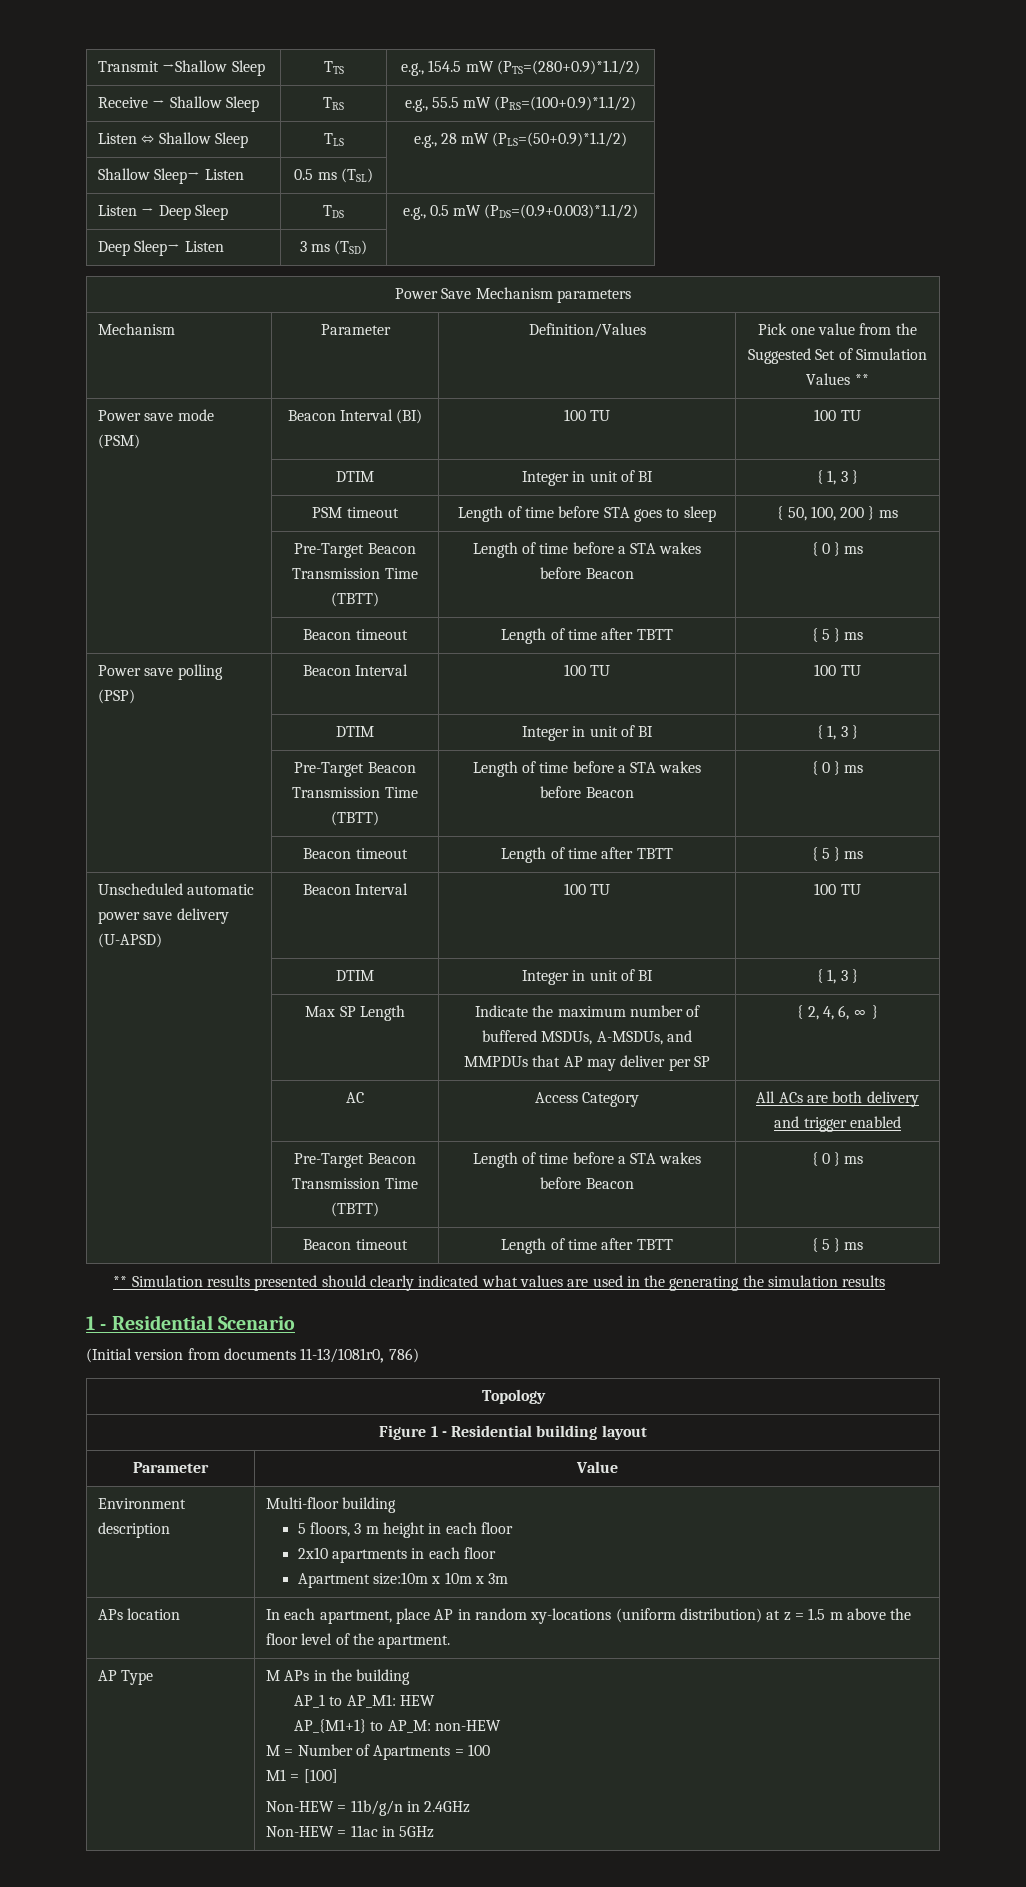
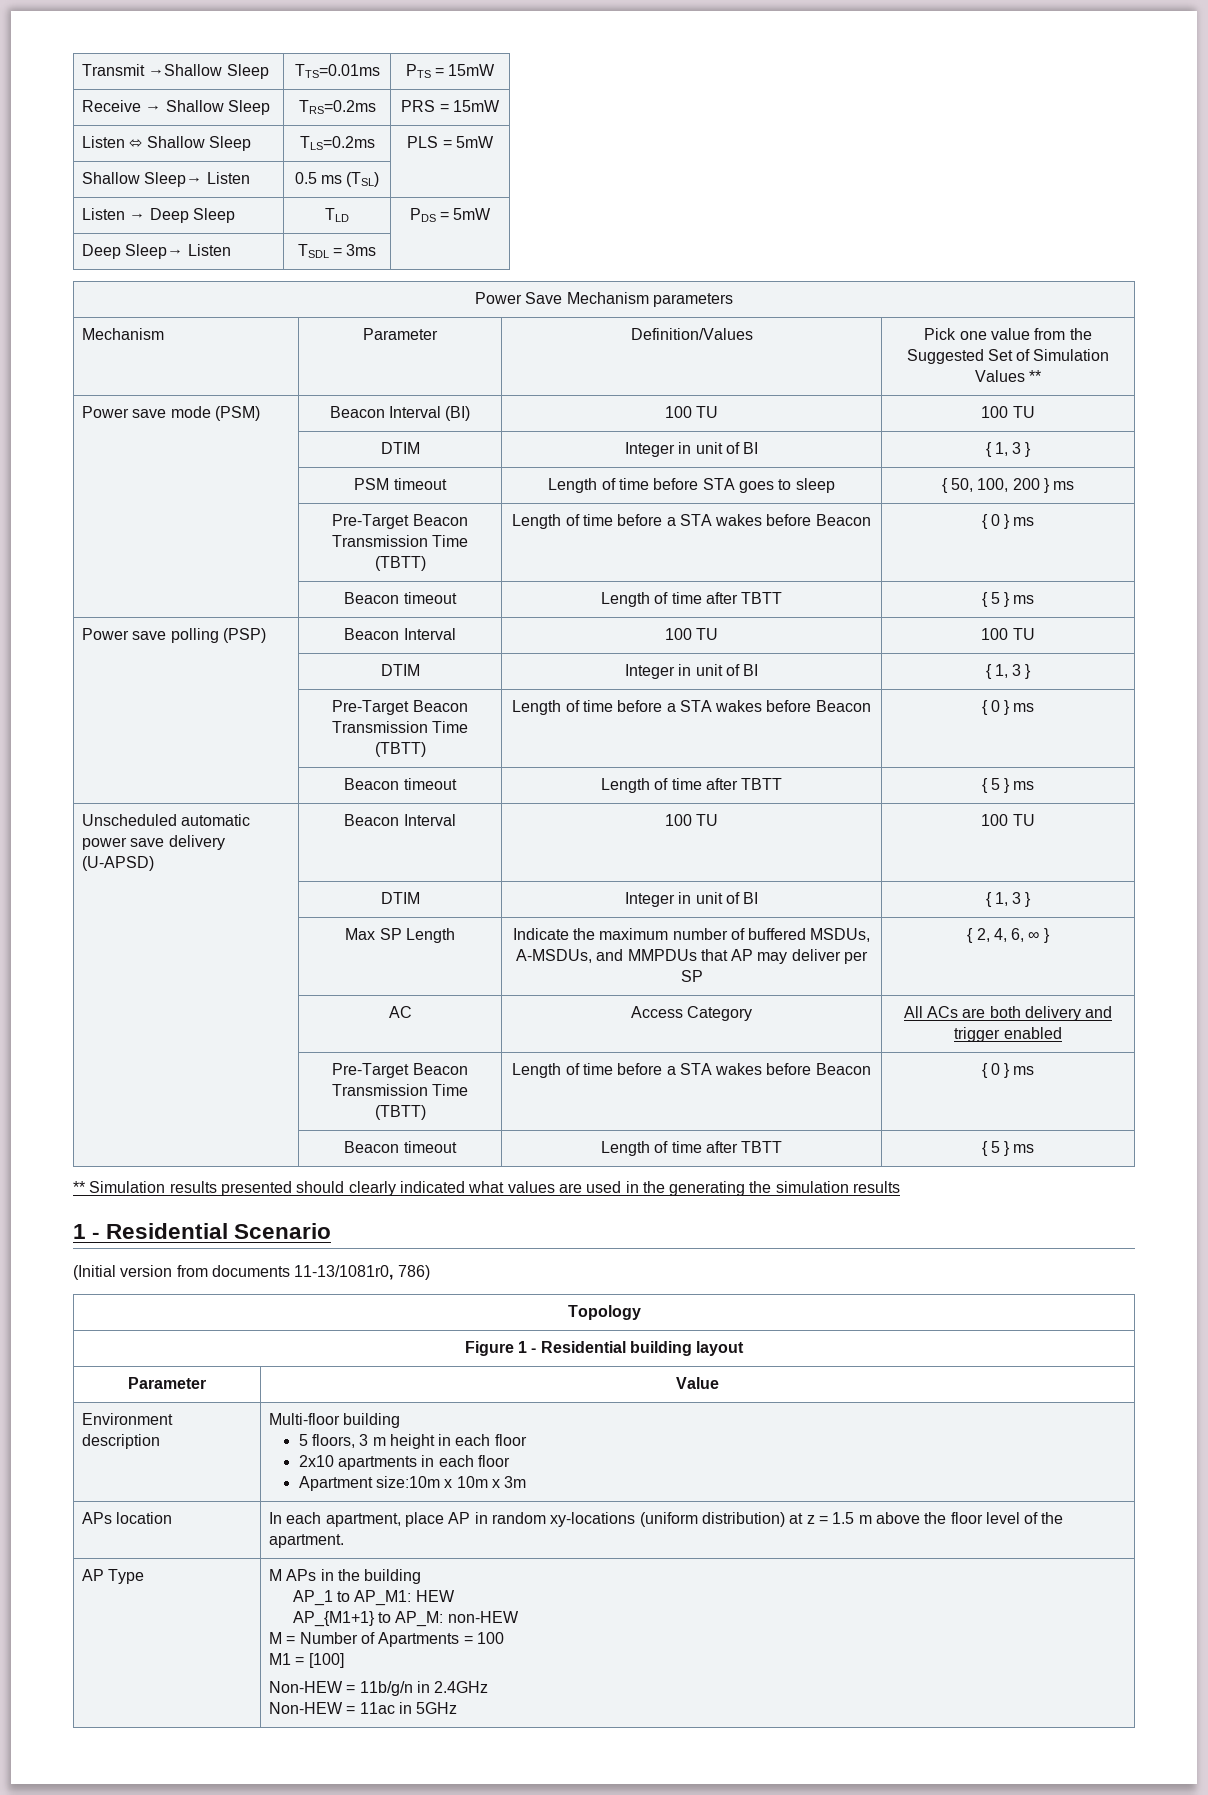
[323,61,344,74] [401,60,640,76] TTS | e.g., 154.5 mW (PTS=(280+0.9)*1.1/2) -> [294,64,380,78] [405,64,496,78] TTS=0.01ms | PTS = 15mW
[323,97,344,110] [404,96,637,112] TRS | e.g., 55.5 mW (PRS=(100+0.9)*1.1/2) -> [298,100,376,114] [401,100,500,112] TRS=0.2ms | PRS = 15mW
[323,133,344,146] [413,132,628,148] TLS | e.g., 28 mW (PLS=(50+0.9)*1.1/2) -> [299,136,375,150] [407,136,494,148] TLS=0.2ms | PLS = 5mW
[323,205,344,218] [402,204,639,220] TDS | e.g., 0.5 mW (PDS=(0.9+0.003)*1.1/2) -> [325,208,349,222] [409,208,492,222] TLD | PDS = 5mW
[299,240,368,255] 3 ms (TSD) -> [297,244,377,258] TSDL = 3ms

